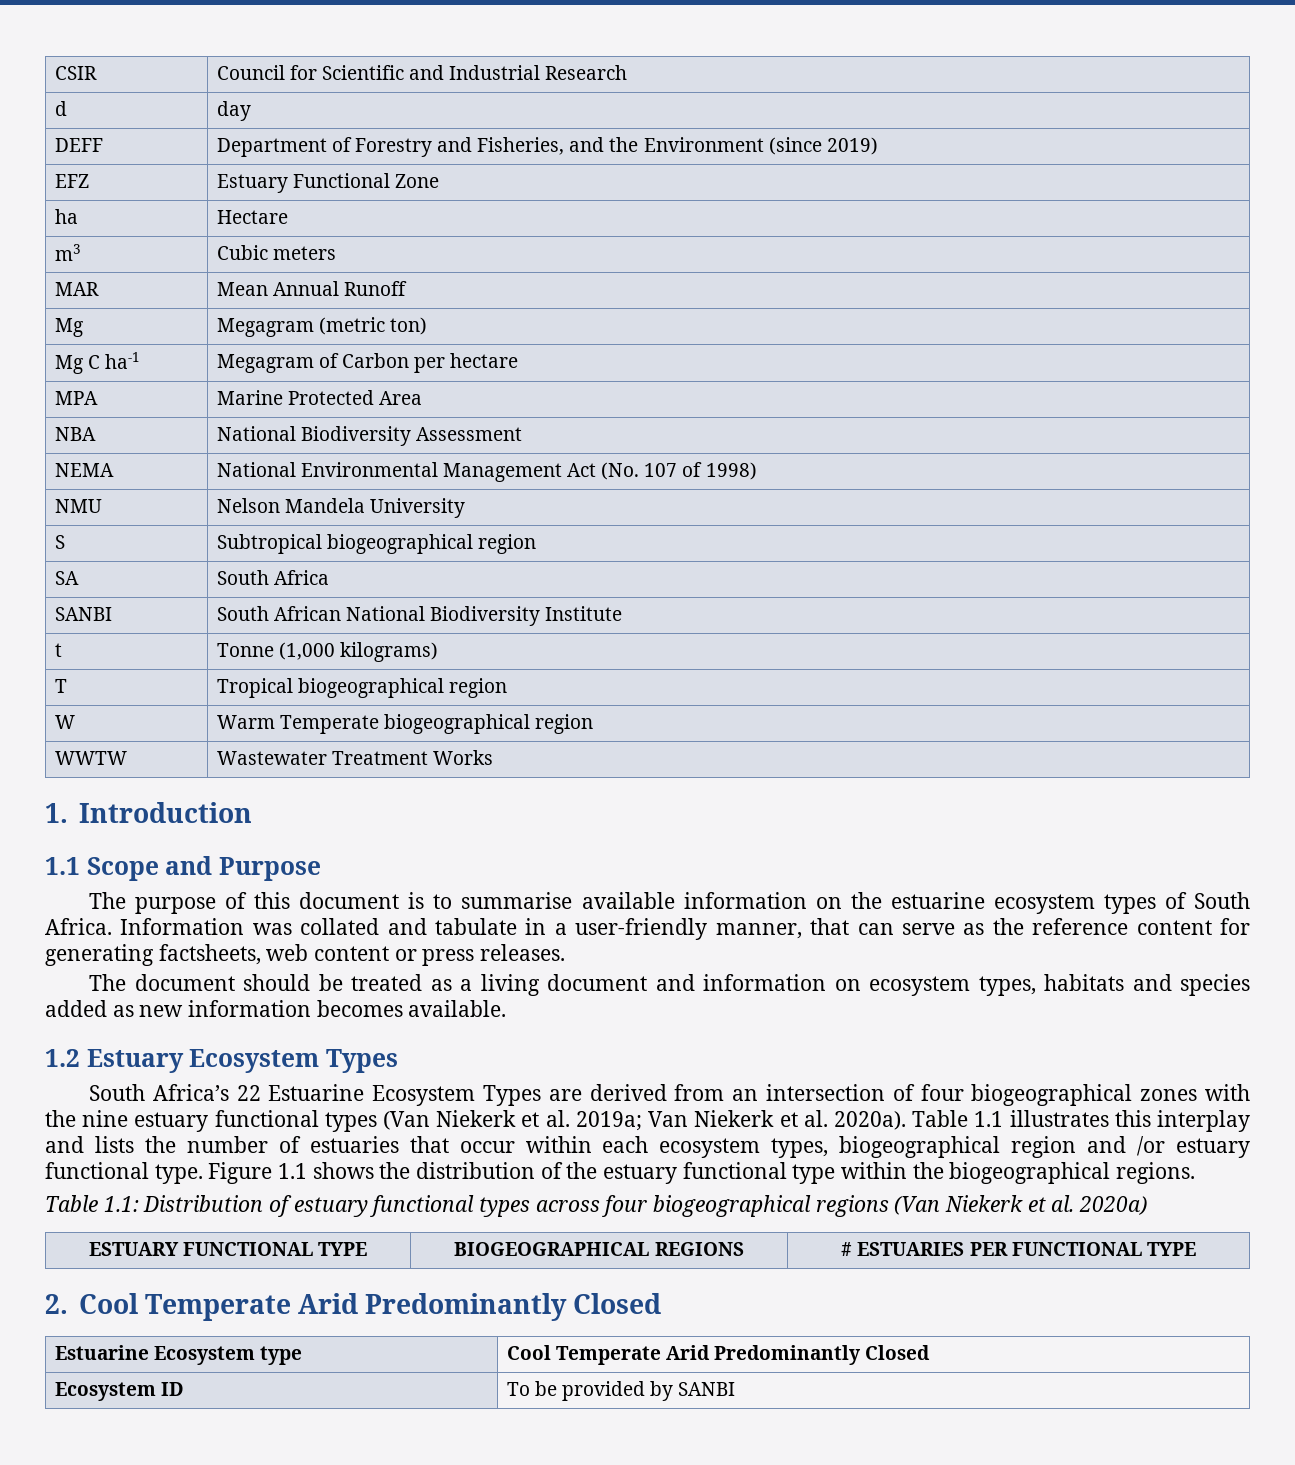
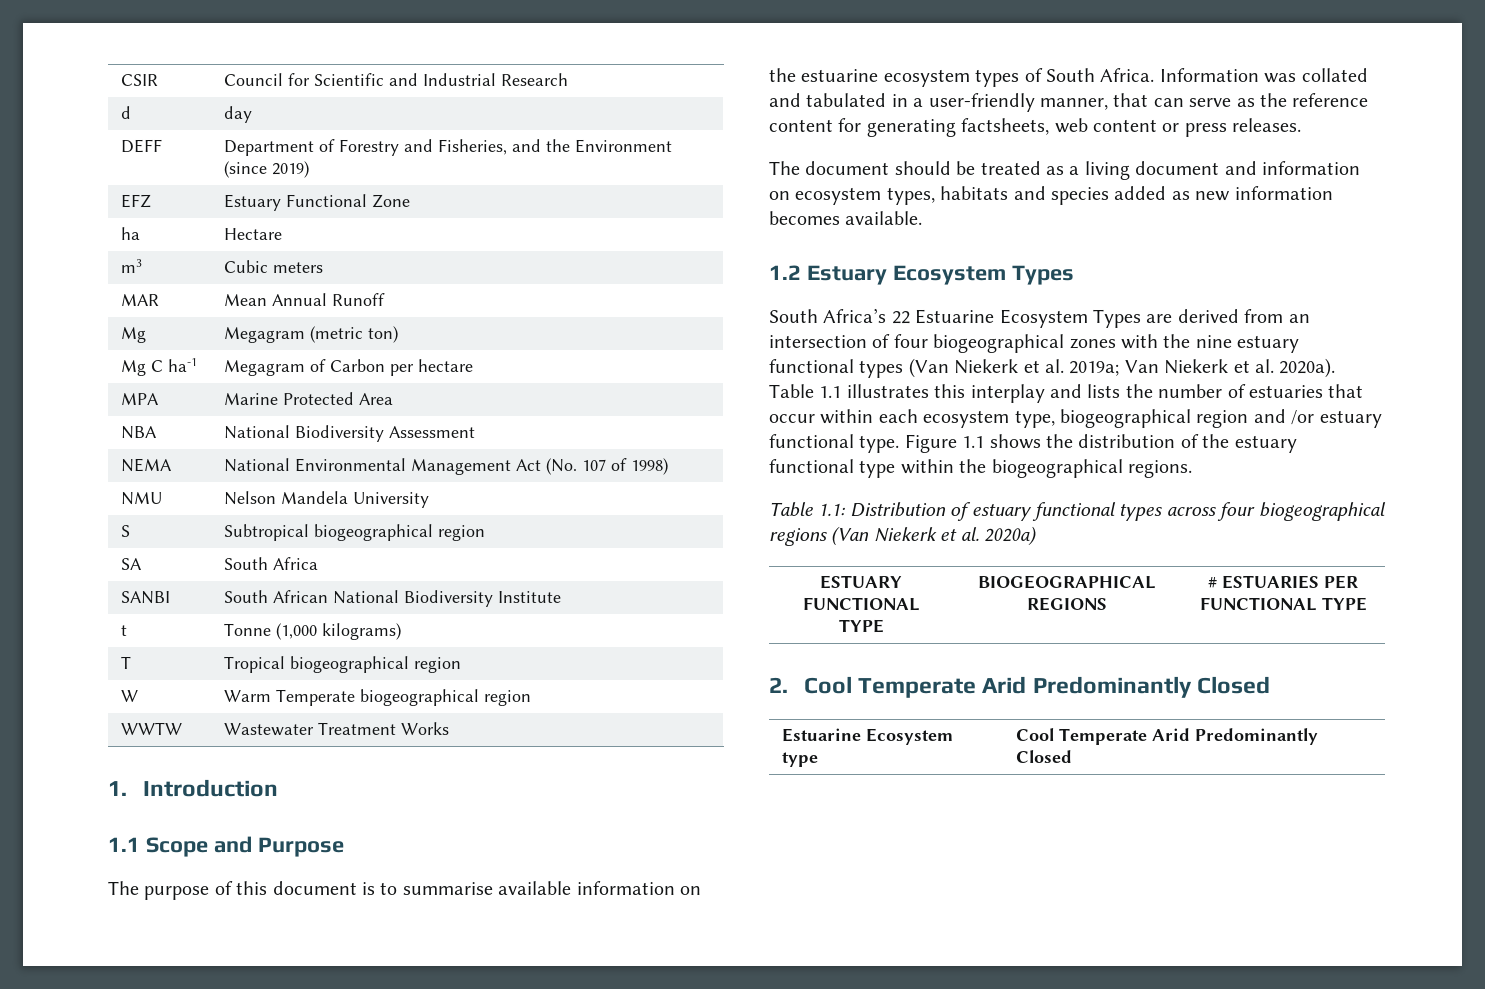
[435,918,518,935] tabulate -> [806,93,887,107] tabulated
[771,1138,829,1158] types, -> [1014,410,1055,428] type,
[54,1382,184,1401] [506,1381,736,1401] // Ecosystem ID | To be provided by SANBI -> (1073, 756) none

